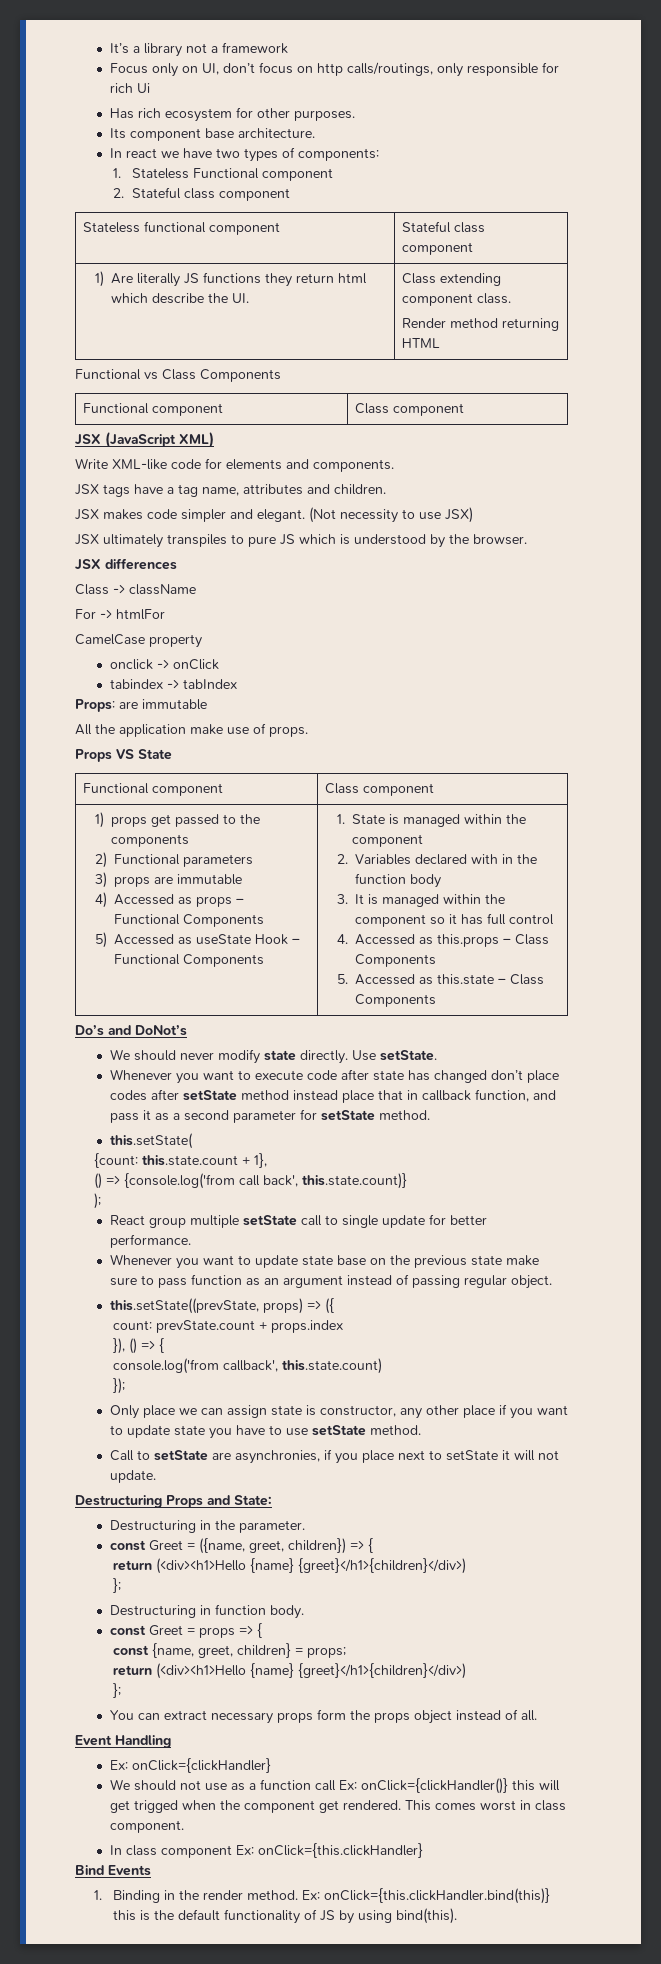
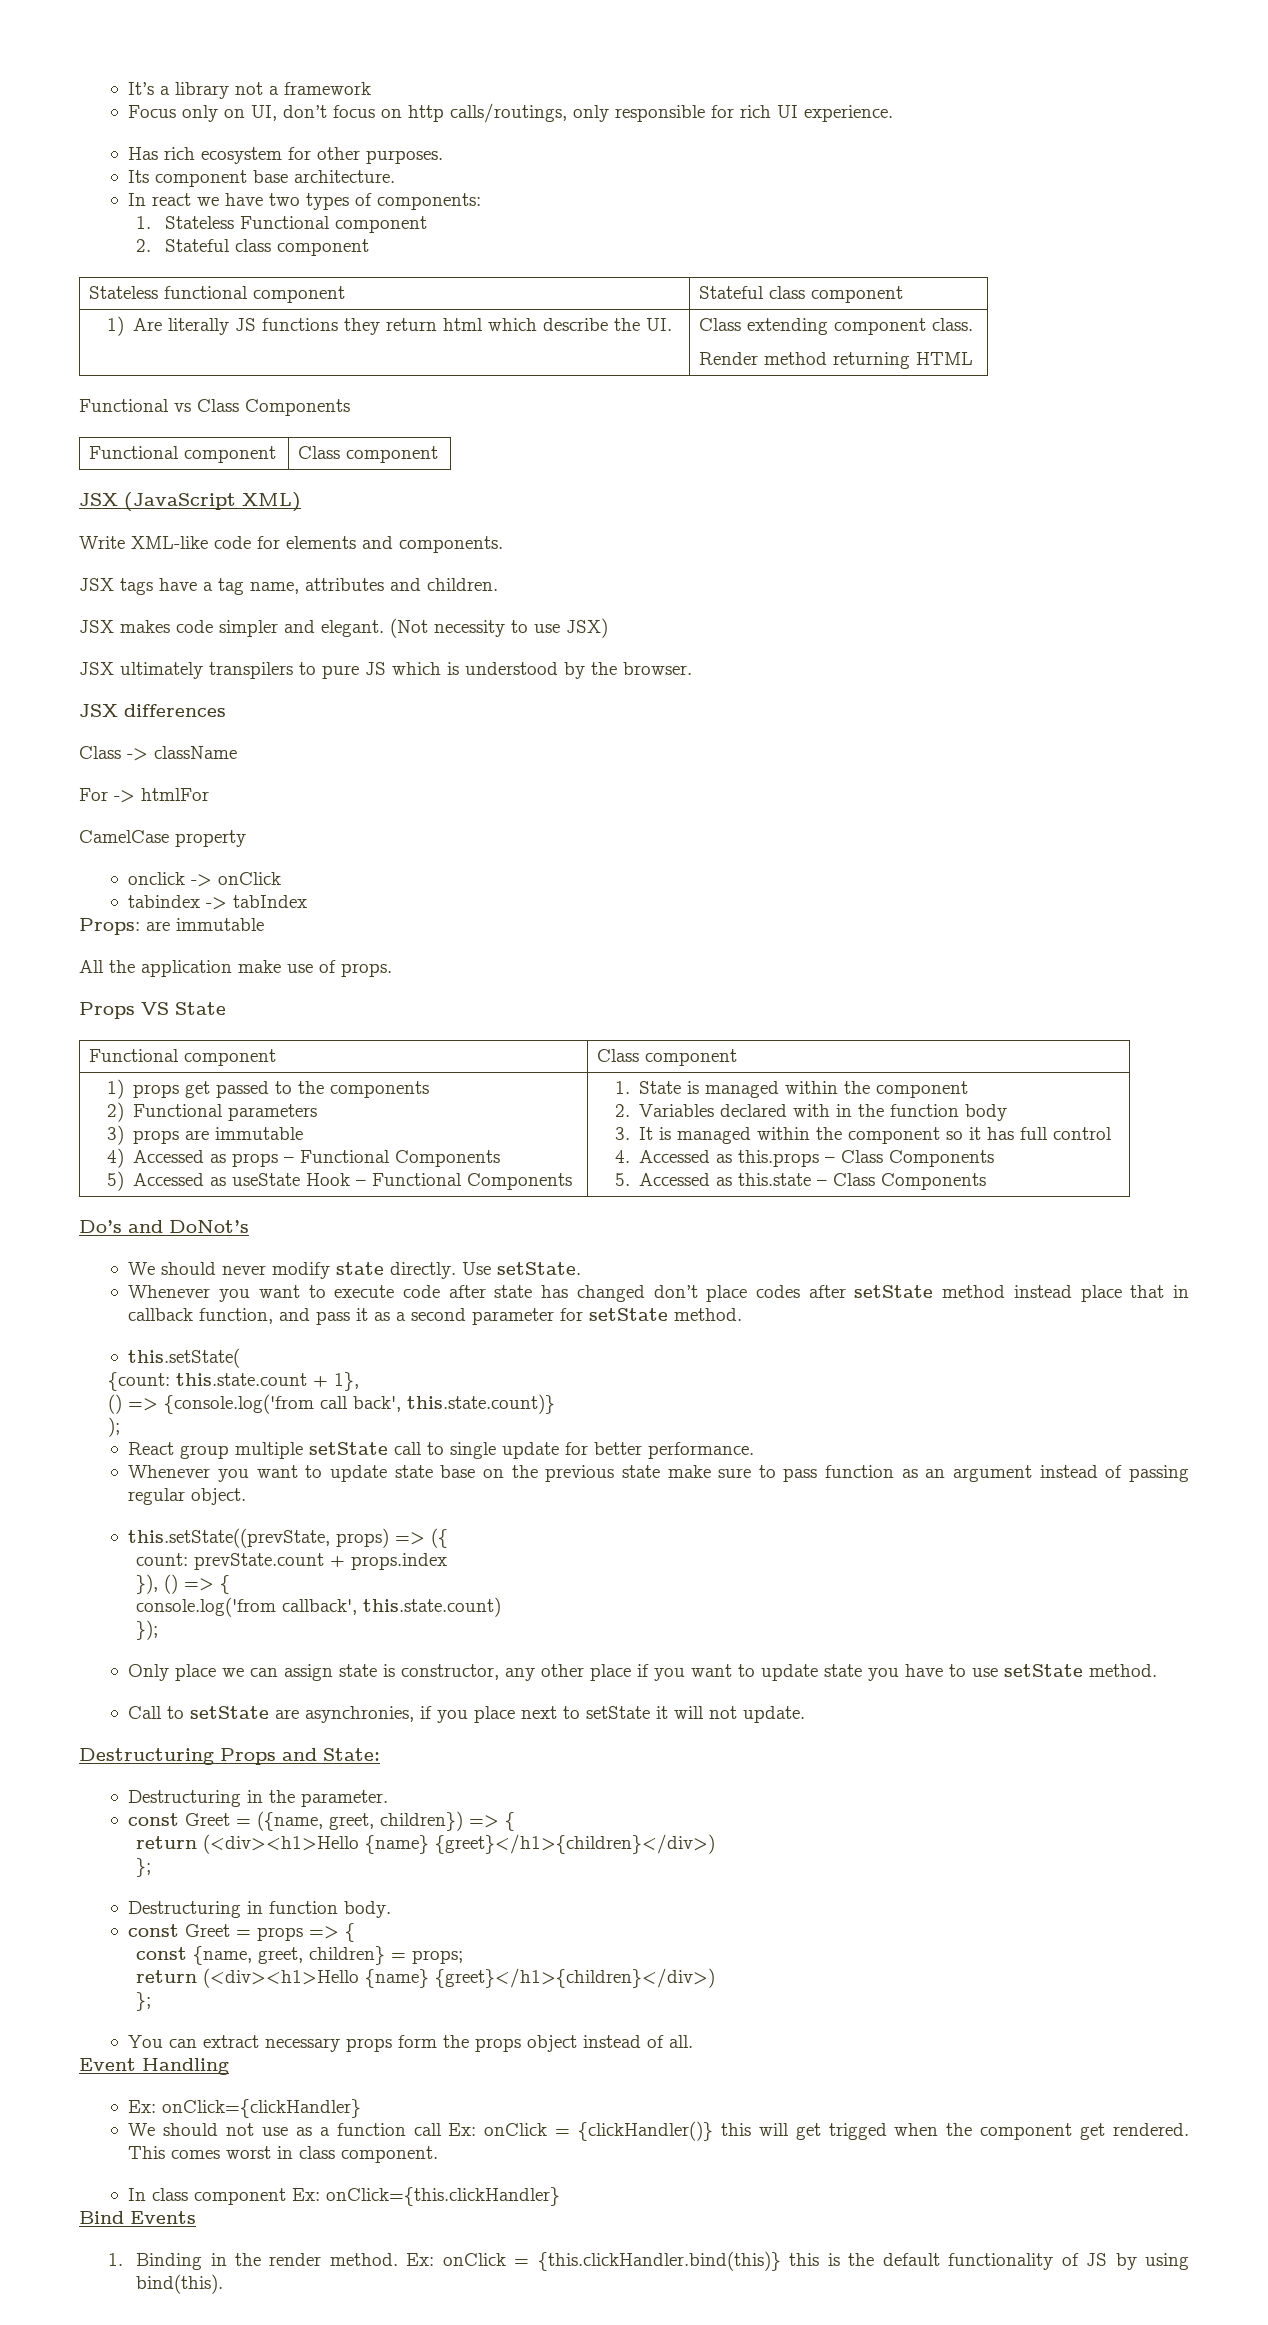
[136,83,150,93] Ui -> [777,105,894,122] UI experience.
[167,534,227,547] transpiles -> [209,662,293,679] transpilers
[360,1778,508,1794] onClick={clickHandler()} -> [484,2121,714,2141] onClick = {clickHandler()}
[324,1888,551,1904] onClick={this.clickHandler.bind(this)} -> [442,2251,781,2271] onClick = {this.clickHandler.bind(this)}

